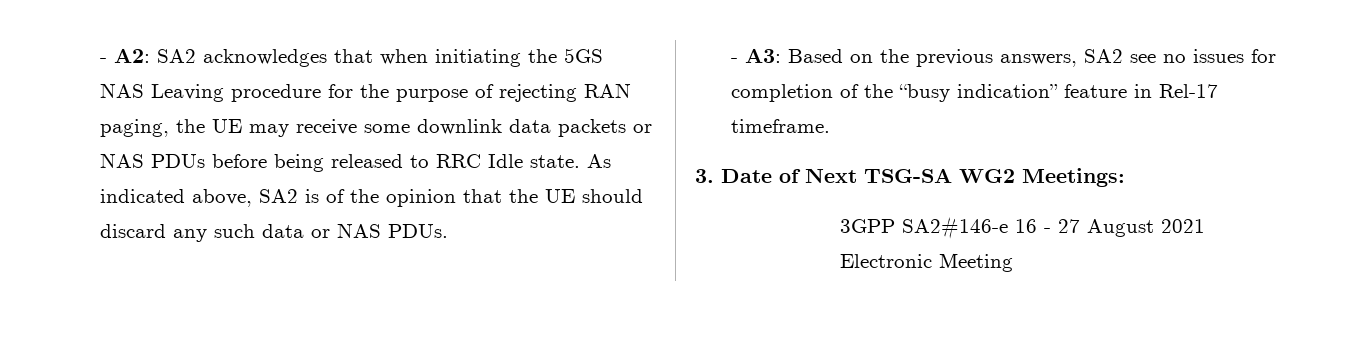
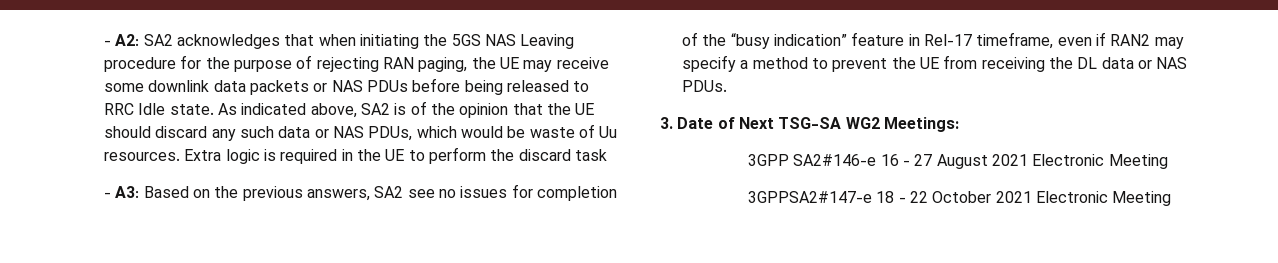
[388,224,449,238] PDUs. -> [368,124,618,141] [104,147,607,164] PDUs, which would be waste of Uu resources. Extra logic is required in the UE to perform the discard task
[731,119,831,133] timeframe. -> [976,32,1184,49] [682,55,1188,72] [682,80,728,92] timeframe, even if RAN2 may specify a method to prevent the UE from receiving the DL data or NAS PDUs.
(1013, 262) none -> [748,191,1172,206] // 3GPPSA2#147-e 18 - 22 October 2021 Electronic Meeting

